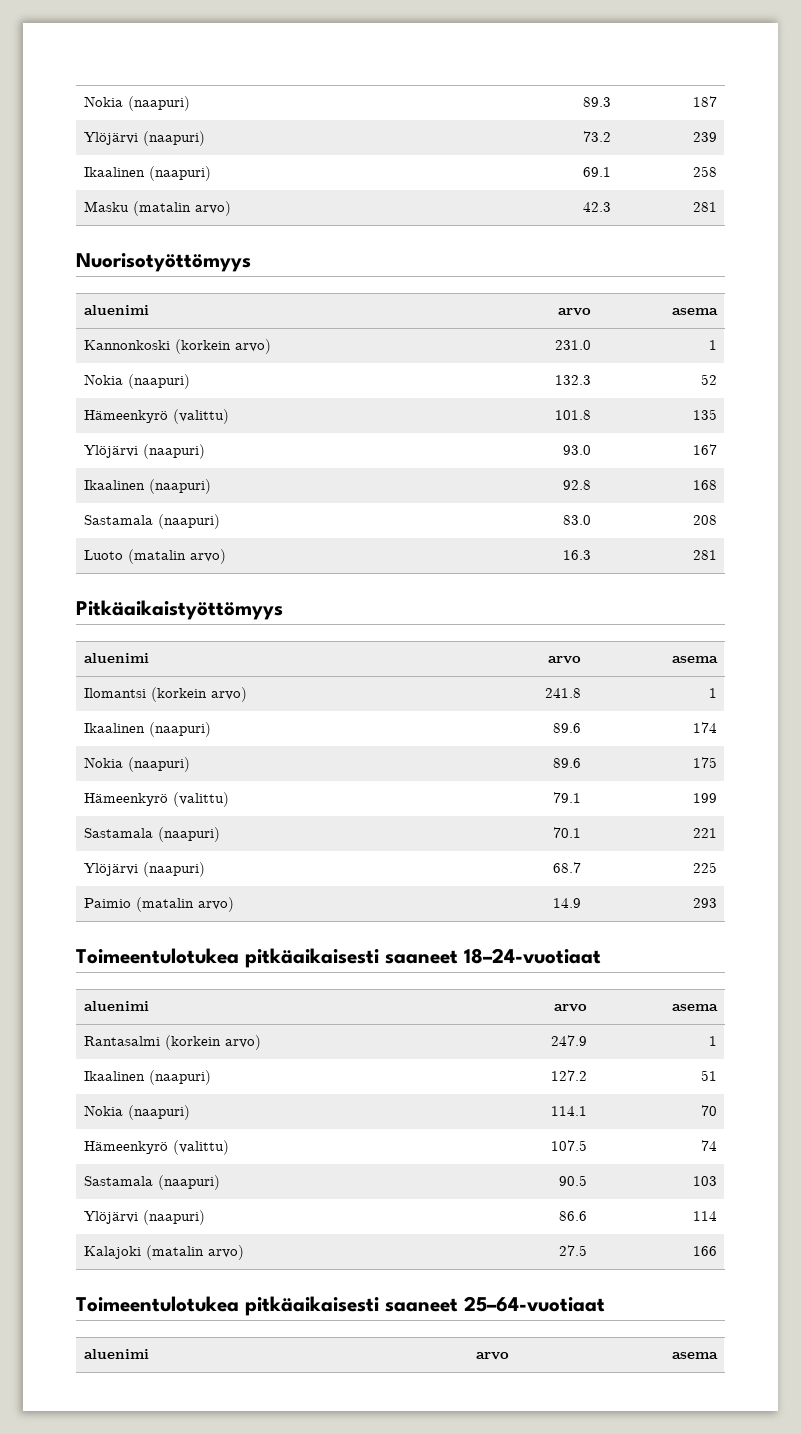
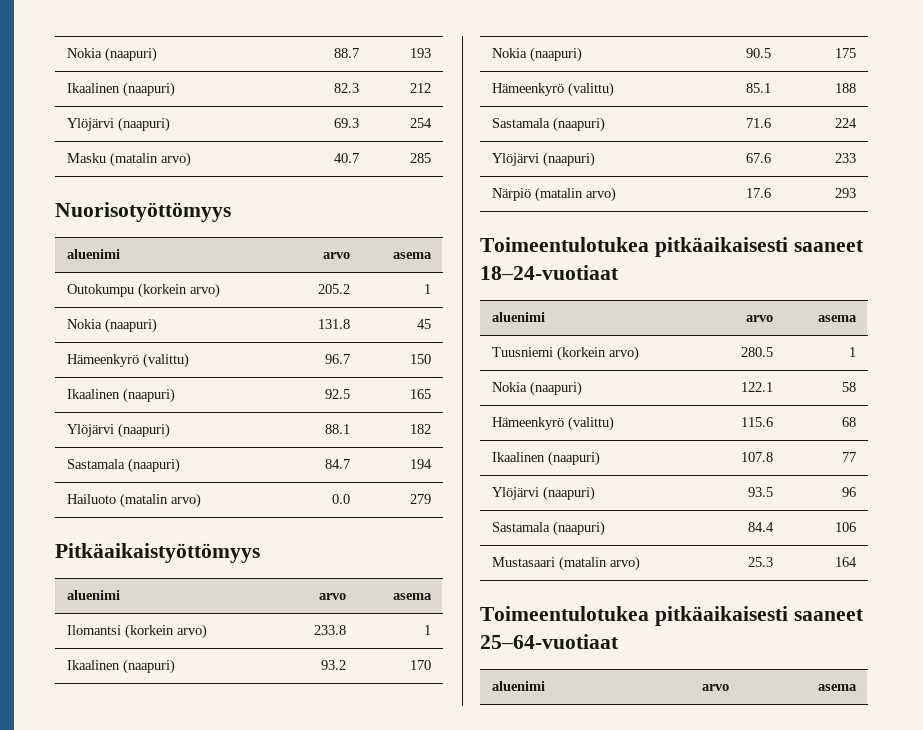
[83,96,190,111] [583,97,612,107] [693,96,718,107] [83,131,205,146] [583,131,612,142] [693,132,718,142] [83,166,211,181] [583,167,612,177] [693,166,718,177] Nokia (naapuri) | 89.3 | 187 // Ylöjärvi (naapuri) | 73.2 | 239 // Ikaalinen (naapuri) | 69.1 | 258 -> [66,47,157,62] [334,48,360,58] [410,48,432,58] [66,82,175,97] [334,83,360,93] [410,83,432,93] [66,117,170,132] [334,118,360,128] [410,118,433,128] Nokia (naapuri) | 88.7 | 193 // Ikaalinen (naapuri) | 82.3 | 212 // Ylöjärvi (naapuri) | 69.3 | 254
[583,202,612,212] [693,202,718,212] 42.3 | 281 -> [334,153,360,163] [410,153,432,163] 40.7 | 285
[83,339,271,354] [555,340,592,350] [709,340,718,350] [83,374,190,389] [555,375,592,385] [701,374,718,385] [83,409,229,424] [555,410,592,420] [693,409,718,420] [83,444,205,459] [563,445,592,455] [693,444,718,455] [83,479,211,494] [563,480,592,490] [693,480,718,490] [83,514,220,529] [563,515,592,525] [693,515,718,525] [83,549,226,564] [563,550,592,560] [693,550,718,560] Kannonkoski (korkein arvo) | 231.0 | 1 // Nokia (naapuri) | 132.3 | 52 // Hämeenkyrö (valittu) | 101.8 | 135 // Ylöjärvi (naapuri) | 93.0 | 167 // Ikaalinen (naapuri) | 92.8 | 168 // Sastamala (naapuri) | 83.0 | 208 // Luoto (matalin arvo) | 16.3 | 281 -> [66,283,220,298] [318,284,351,294] [424,284,432,294] [66,318,157,333] [318,319,351,329] [417,319,432,329] [66,353,189,368] [325,354,351,364] [410,354,432,364] [66,388,175,403] [325,389,351,399] [410,389,432,399] [66,423,170,438] [325,424,351,434] [410,424,432,434] [66,458,180,473] [325,459,351,469] [410,459,433,469] [66,493,201,508] [332,494,351,504] [410,494,432,504] Outokumpu (korkein arvo) | 205.2 | 1 // Nokia (naapuri) | 131.8 | 45 // Hämeenkyrö (valittu) | 96.7 | 150 // Ikaalinen (naapuri) | 92.5 | 165 // Ylöjärvi (naapuri) | 88.1 | 182 // Sastamala (naapuri) | 84.7 | 194 // Hailuoto (matalin arvo) | 0.0 | 279
[545,688,582,698] [709,688,718,698] [83,722,211,737] [553,723,582,733] [693,722,718,733] [83,757,190,772] [553,758,582,768] 241.8 | 1 // Ikaalinen (naapuri) | 89.6 | 174 // Nokia (naapuri) | 89.6 -> [314,625,347,635] [424,625,432,635] [66,659,175,674] [321,660,347,670] [410,660,432,670] [491,47,582,62] [746,48,772,58] 233.8 | 1 // Ikaalinen (naapuri) | 93.2 | 170 // Nokia (naapuri) | 90.5
[553,792,582,803] [693,793,718,803] [83,827,220,842] [553,827,582,838] [693,828,718,838] [83,862,205,877] [553,862,582,873] [693,862,718,873] [83,897,234,912] [553,898,582,908] 79.1 | 199 // Sastamala (naapuri) | 70.1 | 221 // Ylöjärvi (naapuri) | 68.7 | 225 // Paimio (matalin arvo) | 14.9 -> [746,83,772,93] [835,83,857,93] [491,117,605,132] [746,118,772,128] [835,118,858,128] [491,152,595,167] [746,153,772,163] [835,153,857,163] [491,187,616,202] [746,188,772,198] 85.1 | 188 // Sastamala (naapuri) | 71.6 | 224 // Ylöjärvi (naapuri) | 67.6 | 233 // Närpiö (matalin arvo) | 17.6
[83,1035,261,1050] [551,1035,588,1046] [709,1036,718,1046] [83,1070,211,1085] [551,1070,588,1081] [701,1070,718,1081] [83,1105,190,1120] [551,1106,588,1116] [701,1105,718,1116] [83,1140,229,1155] [551,1140,588,1151] [701,1140,718,1151] [83,1175,220,1190] [559,1175,588,1186] [693,1176,718,1186] [83,1210,205,1225] [559,1211,588,1221] [693,1211,718,1221] [83,1245,244,1260] [559,1245,588,1256] [693,1246,718,1256] Rantasalmi (korkein arvo) | 247.9 | 1 // Ikaalinen (naapuri) | 127.2 | 51 // Nokia (naapuri) | 114.1 | 70 // Hämeenkyrö (valittu) | 107.5 | 74 // Sastamala (naapuri) | 90.5 | 103 // Ylöjärvi (naapuri) | 86.6 | 114 // Kalajoki (matalin arvo) | 27.5 | 166 -> [491,346,639,361] [741,347,774,357] [849,347,857,357] [491,381,582,396] [741,382,774,392] [842,382,857,392] [491,416,614,431] [741,417,774,427] [842,417,857,427] [491,451,600,466] [741,452,774,462] [842,452,857,462] [491,486,595,501] [748,487,774,497] [842,487,857,497] [491,521,605,536] [748,522,775,532] [835,522,857,532] [491,556,640,571] [748,557,774,567] [835,557,858,567] Tuusniemi (korkein arvo) | 280.5 | 1 // Nokia (naapuri) | 122.1 | 58 // Hämeenkyrö (valittu) | 115.6 | 68 // Ikaalinen (naapuri) | 107.8 | 77 // Ylöjärvi (naapuri) | 93.5 | 96 // Sastamala (naapuri) | 84.4 | 106 // Mustasaari (matalin arvo) | 25.3 | 164

